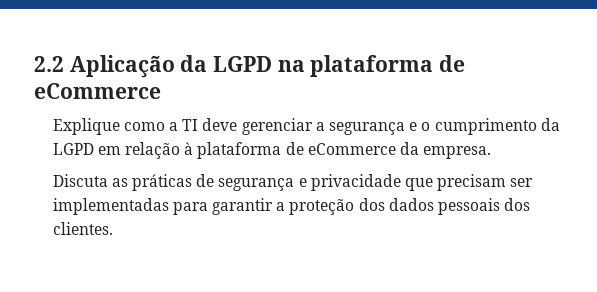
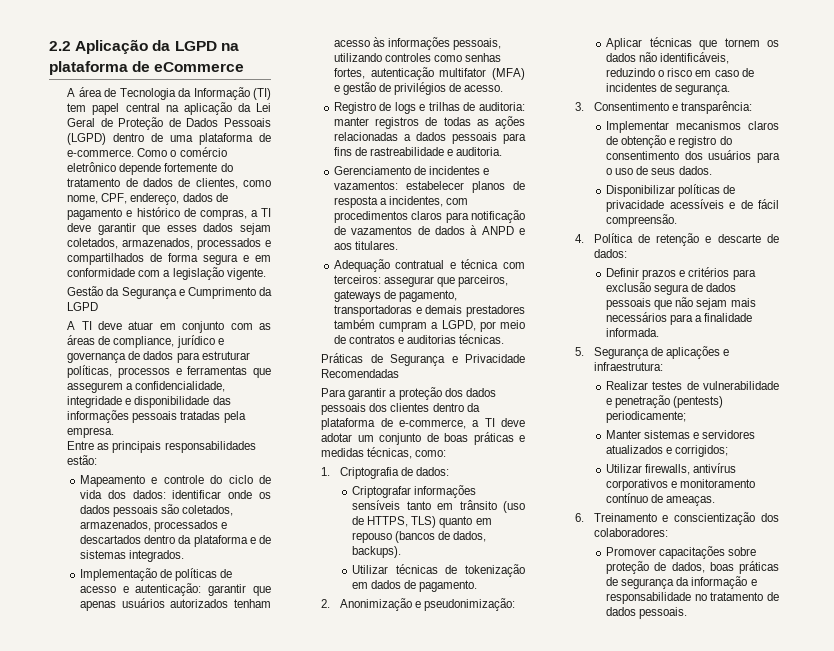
[52,118,560,135] [52,142,492,159] [52,174,534,191] [52,198,208,215] Explique como a TI deve gerenciar a segurança e o cumprimento da LGPD em relação à plataforma de eCommerce da empresa. // Discuta as práticas de segurança e privacidade que precisam ser implementadas para -> [67,87,271,100] [67,102,271,115] [67,117,271,130] [67,133,271,145] [67,147,227,157] [67,162,233,175] [67,178,271,189] [67,193,228,205] [67,207,271,220] [67,223,271,235] [67,238,271,250] [67,253,271,265] [67,267,266,280] [67,286,272,299] [67,302,99,311] [67,321,271,333] [67,335,224,348] [67,351,250,363] [67,365,271,378] [67,381,226,393] [67,396,231,408] [67,410,246,423] [67,427,115,438] [67,441,256,453] [67,455,98,465] [79,475,271,487] [79,490,271,499] [79,504,234,517] [79,520,228,532] [79,535,271,547] [79,550,185,562] [79,568,233,581] [79,583,271,596] [79,598,271,611] [333,37,502,50] [333,53,502,62] [333,67,525,80] [333,82,504,95] [333,102,525,114] [333,116,525,129] [333,132,526,144] [333,147,503,156] [333,166,490,175] [333,181,525,193] [333,196,469,208] [333,210,525,223] [333,225,525,235] [333,241,399,250] [333,259,525,272] [333,275,509,287] [333,290,458,302] [333,305,525,317] [333,319,525,332] [333,334,505,344] [321,353,525,366] [321,369,400,378] [321,388,347,397] A área de Tecnologia da Informação (TI) tem papel central na aplicação da Lei Geral de Proteção de Dados Pessoais (LGPD) dentro de uma plataforma de e-commerce. Como o comércio eletrônico depende fortemente do tratamento de dados de clientes, como nome, CPF, endereço, dados de pagamento e histórico de compras, a TI deve garantir que esses dados sejam coletados, armazenados, processados e compartilhados de forma segura e em conformidade com a legislação vigente. // Gestão da Segurança e Cumprimento da LGPD // A TI deve atuar em conjunto com as áreas de compliance, jurídico e governança de dados para estruturar políticas, processos e ferramentas que assegurem a confidencialidade, integridade e disponibilidade das informações pessoais tratadas pela empresa. // Entre as principais responsabilidades estão: // Mapeamento e controle do ciclo de vida dos dados: identificar onde os dados pessoais são coletados, armazenados, processados e descartados dentro da plataforma e de sistemas integrados. // Implementação de políticas de acesso e autenticação: garantir que apenas usuários autorizados tenham acesso às informações pessoais, utilizando controles como senhas fortes, autenticação multifator (MFA) e gestão de privilégios de acesso. // Registro de logs e trilhas de auditoria: manter registros de todas as ações relacionadas a dados pessoais para fins de rastreabilidade e auditoria. // Gerenciamento de incidentes e vazamentos: estabelecer planos de resposta a incidentes, com procedimentos claros para notificação de vazamentos de dados à ANPD e aos titulares. // Adequação contratual e técnica com terceiros: assegurar que parceiros, gateways de pagamento, transportadoras e demais prestadores também cumpram a LGPD, por meio de contratos e auditorias técnicas. // Práticas de Segurança e Privacidade Recomendadas // Para
[52,222,113,235] clientes. -> [390,403,480,412] [321,418,525,430] [321,432,525,445] [321,447,447,459] [321,467,449,479] [352,485,477,498] [352,500,525,513] [352,516,492,528] [352,531,487,543] [352,546,402,558] [352,564,525,577] [352,580,478,592] [321,598,515,611] [606,37,779,50] [606,52,730,64] [606,68,754,77] [606,83,731,95] [575,101,752,114] [606,121,779,133] [606,135,732,148] [606,150,780,163] [606,166,712,175] [606,184,736,197] [606,199,779,212] [606,214,678,227] [575,233,779,246] [593,249,627,258] [606,267,756,280] [606,282,737,295] [606,297,756,310] [606,312,753,325] [606,328,660,337] [575,346,729,359] [593,362,663,371] [606,381,779,390] [606,395,724,408] [606,411,687,423] [606,430,756,439] [606,445,729,457] [606,463,737,475] [606,479,756,491] [606,493,716,506] [575,512,779,525] [593,528,668,537] [606,546,757,559] [606,561,779,574] [606,576,757,589] [606,592,779,604] [606,607,688,619] clientes dentro da plataforma de e-commerce, a TI deve adotar um conjunto de boas práticas e medidas técnicas, como: // 1. Criptografia de dados: // Criptografar informações sensíveis tanto em trânsito (uso de HTTPS, TLS) quanto em repouso (bancos de dados, backups). // Utilizar técnicas de tokenização em dados de pagamento. // 2. Anonimização e pseudonimização: // Aplicar técnicas que tornem os dados não identificáveis, reduzindo o risco em caso de incidentes de segurança. // 3. Consentimento e transparência: // Implementar mecanismos claros de obtenção e registro do consentimento dos usuários para o uso de seus dados. // Disponibilizar políticas de privacidade acessíveis e de fácil compreensão. // 4. Política de retenção e descarte de dados: // Definir prazos e critérios para exclusão segura de dados pessoais que não sejam mais necessários para a finalidade informada. // 5. Segurança de aplicações e infraestrutura: // Realizar testes de vulnerabilidade e penetração (pentests) periodicamente; // Manter sistemas e servidores atualizados e corrigidos; // Utilizar firewalls, antivírus corporativos e monitoramento contínuo de ameaças. // 6. Treinamento e conscientização dos colaboradores: // Promover capacitações sobre proteção de dados, boas práticas de segurança da informação e responsabilidade no tratamento de dados pessoais.

